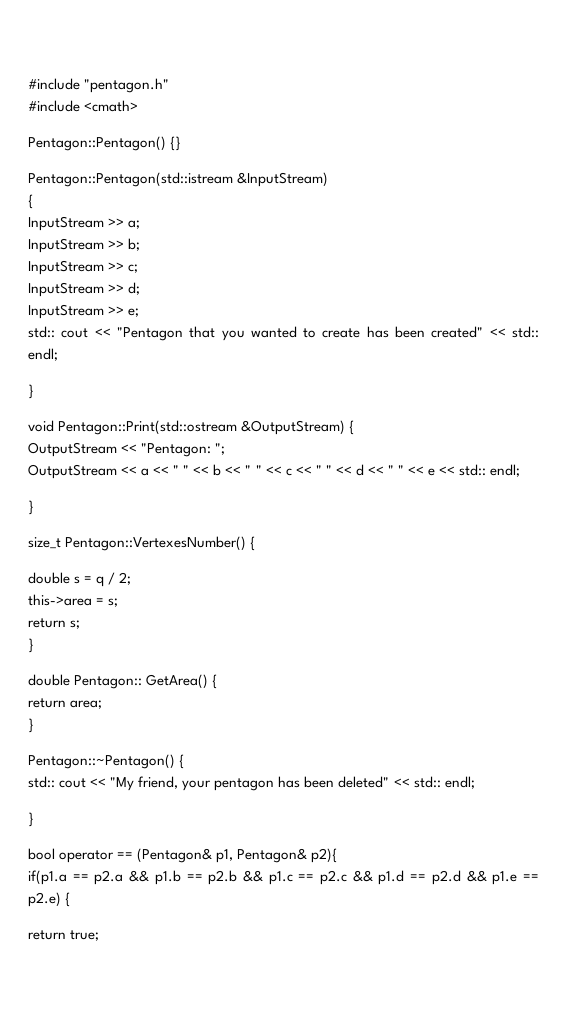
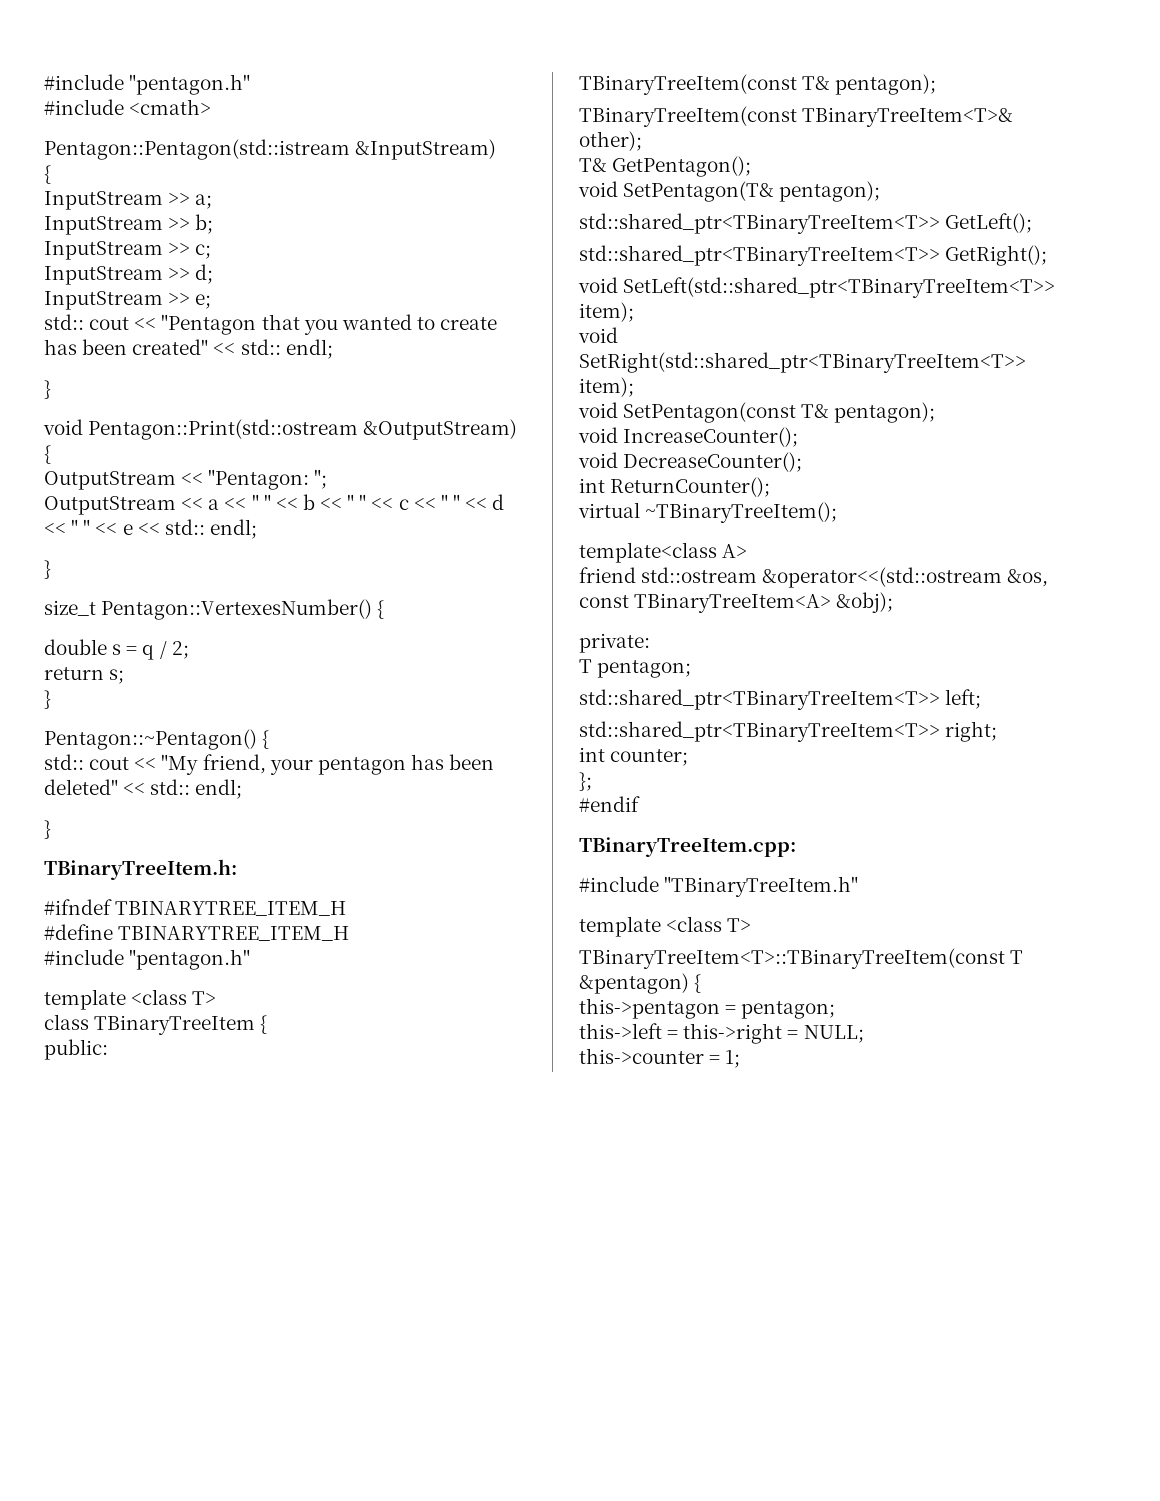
[28,136,182,151] // Pentagon::Pentagon() {} -> (212, 107) none
[28,594,119,607] // this->area = s; -> (189, 650) none
[28,674,218,689] [28,698,103,709] [28,718,34,733] // double Pentagon:: GetArea() { // return area; // } -> (51, 699) none
[28,848,338,863] [28,870,539,885] [28,892,71,907] [28,930,100,941] bool operator == (Pentagon& p1, Pentagon& p2){ // if(p1.a == p2.a && p1.b == p2.b && p1.c == p2.c && p1.d == p2.d && p1.e == p2.e) { // return true; -> [44,859,237,880] [44,899,347,916] [44,924,350,941] [44,949,251,970] [44,989,217,1010] [44,1014,268,1035] [44,1039,108,1060] [579,74,937,95] [579,106,1014,127] [579,131,642,151] [579,156,752,177] [578,181,881,202] [579,213,1033,234] [579,245,1048,266] [578,277,1056,298] [579,302,634,322] [578,327,618,343] [579,352,1026,373] [579,377,634,397] [578,402,936,423] [578,427,799,447] [578,452,803,472] [579,477,771,497] [578,502,838,523] [579,542,748,563] [579,567,1049,588] [579,592,894,613] [579,633,650,653] [579,659,692,678] [579,689,982,710] [579,721,998,742] [579,747,689,766] [579,772,592,791] [579,796,640,812] [579,837,796,857] [579,876,859,897] [579,916,752,937] [579,948,1024,969] [579,973,702,994] [579,998,836,1019] [579,1023,864,1044] [579,1048,741,1068] TBinaryTreeItem.h: // #ifndef TBINARYTREE_ITEM_H // #define TBINARYTREE_ITEM_H // #include "pentagon.h" // template <class T> // class TBinaryTreeItem { // public: // TBinaryTreeItem(const T& pentagon); // TBinaryTreeItem(const TBinaryTreeItem<T>& other); // T& GetPentagon(); // void SetPentagon(T& pentagon); // std::shared_ptr<TBinaryTreeItem<T>> GetLeft(); // std::shared_ptr<TBinaryTreeItem<T>> GetRight(); // void SetLeft(std::shared_ptr<TBinaryTreeItem<T>> item); // void SetRight(std::shared_ptr<TBinaryTreeItem<T>> item); // void SetPentagon(const T& pentagon); // void IncreaseCounter(); // void DecreaseCounter(); // int ReturnCounter(); // virtual ~TBinaryTreeItem(); // template<class A> // friend std::ostream &operator<<(std::ostream &os, const TBinaryTreeItem<A> &obj); // private: // T pentagon; // std::shared_ptr<TBinaryTreeItem<T>> left; // std::shared_ptr<TBinaryTreeItem<T>> right; // int counter; // }; // #endif // TBinaryTreeItem.cpp: // #include "TBinaryTreeItem.h" // template <class T> // TBinaryTreeItem<T>::TBinaryTreeItem(const T &pentagon) { // this->pentagon = pentagon; // this->left = this->right = NULL; // this->counter = 1;

